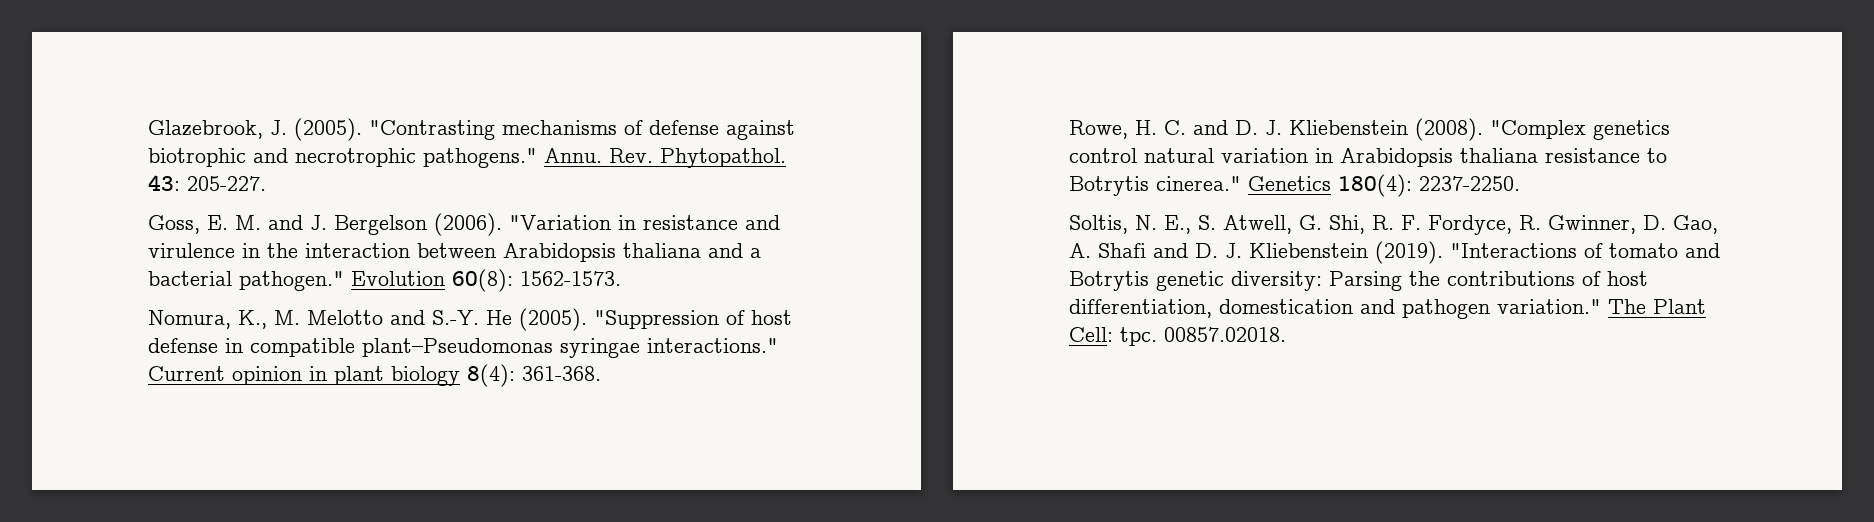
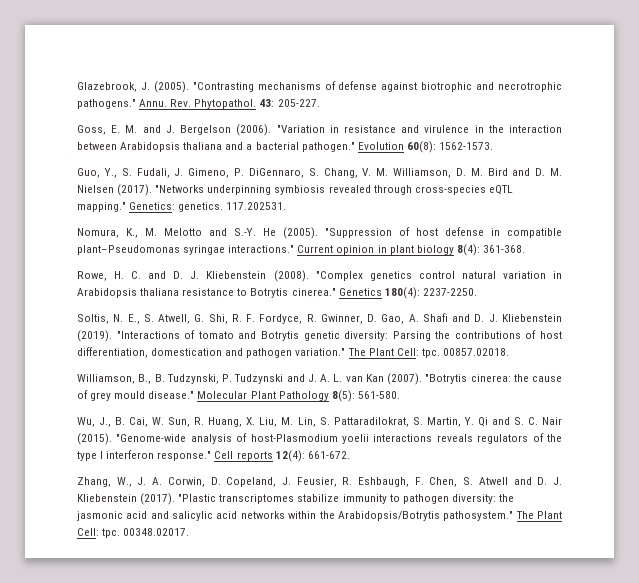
(621, 278) none -> [77,168,562,178] [77,184,513,196] [77,202,287,212] // Guo, Y., S. Fudali, J. Gimeno, P. DiGennaro, S. Chang, V. M. Williamson, D. M. Bird and D. M. Nielsen (2017). "Networks underpinning symbiosis revealed through cross-species eQTL mapping." Genetics: genetics. 117.202531.
(1286, 334) none -> [77,373,562,385] [77,390,400,402] [77,417,562,427] [77,433,562,445] [77,450,350,462] [77,477,562,487] [77,493,514,505] [77,511,562,521] [77,528,190,538] // Williamson, B., B. Tudzynski, P. Tudzynski and J. A. L. van Kan (2007). "Botrytis cinerea: the cause of grey mould disease." Molecular Plant Pathology 8(5): 561-580. // Wu, J., B. Cai, W. Sun, R. Huang, X. Liu, M. Lin, S. Pattaradilokrat, S. Martin, Y. Qi and S. C. Nair (2015). "Genome-wide analysis of host-Plasmodium yoelii interactions reveals regulators of the type I interferon response." Cell reports 12(4): 661-672. // Zhang, W., J. A. Corwin, D. Copeland, J. Feusier, R. Eshbaugh, F. Chen, S. Atwell and D. J. Kliebenstein (2017). "Plastic transcriptomes stabilize immunity to pathogen diversity: the jasmonic acid and salicylic acid networks within the Arabidopsis/Botrytis pathosystem." The Plant Cell: tpc. 00348.02017.

